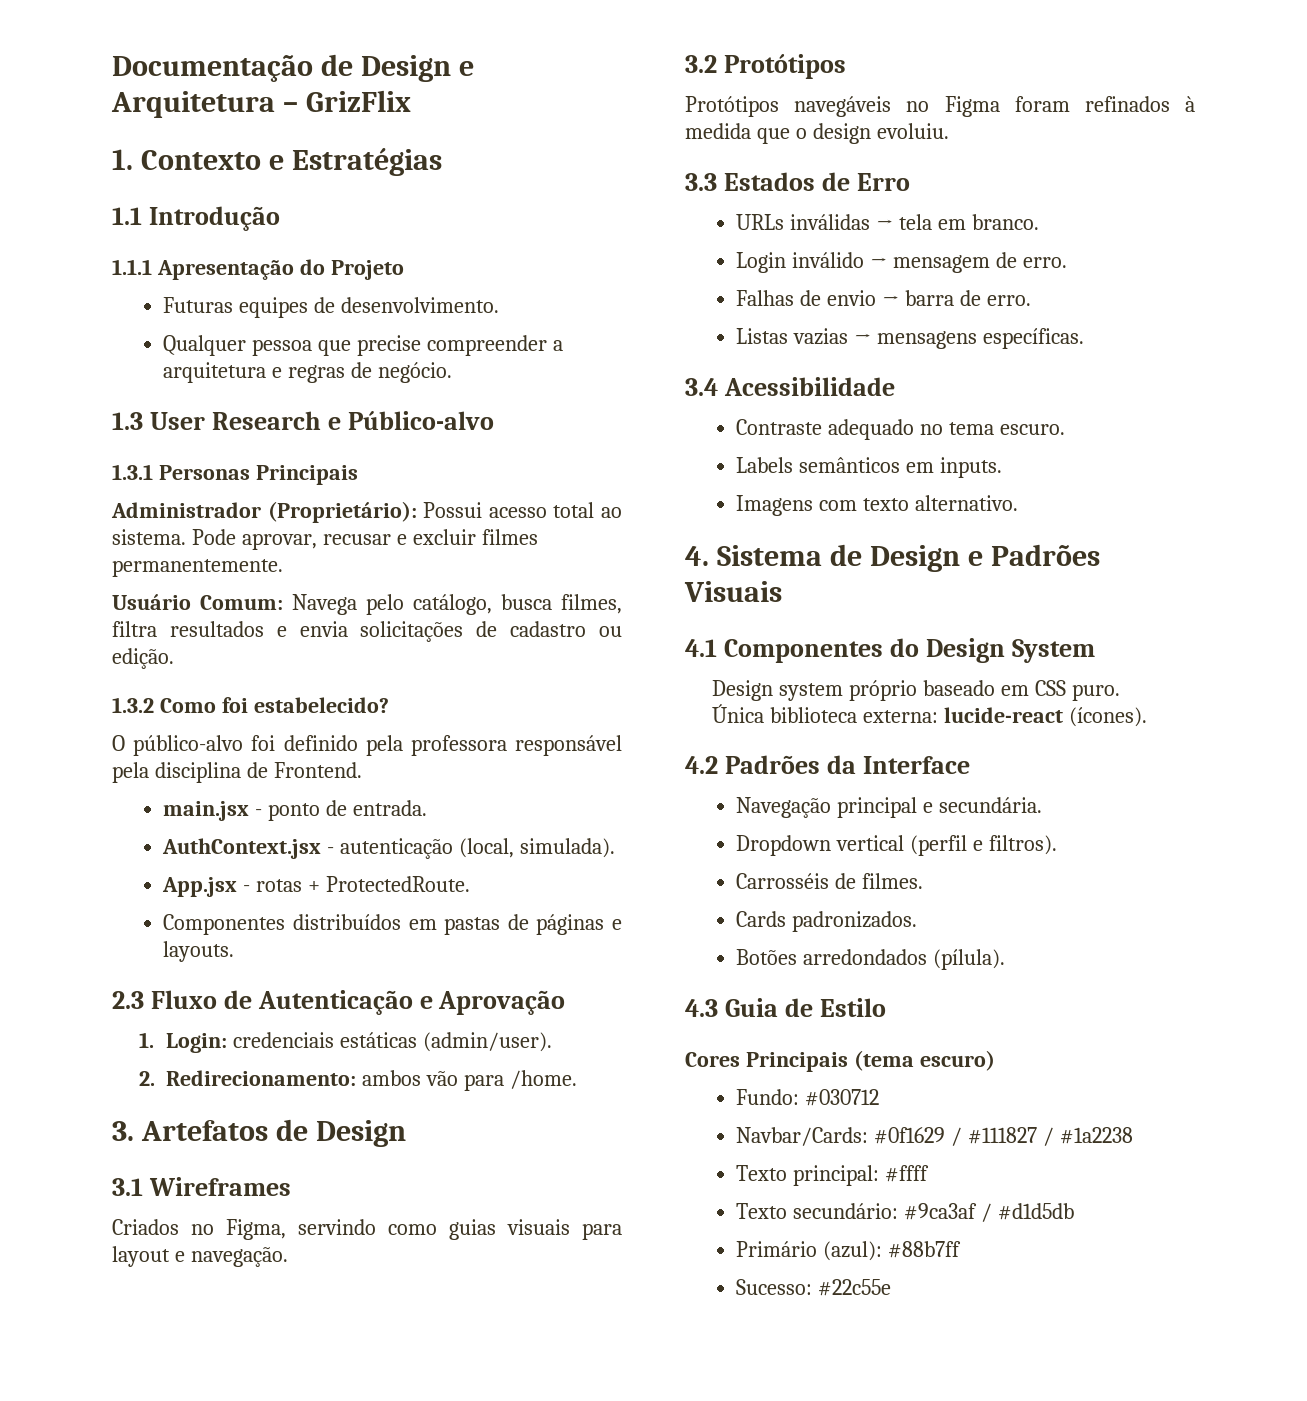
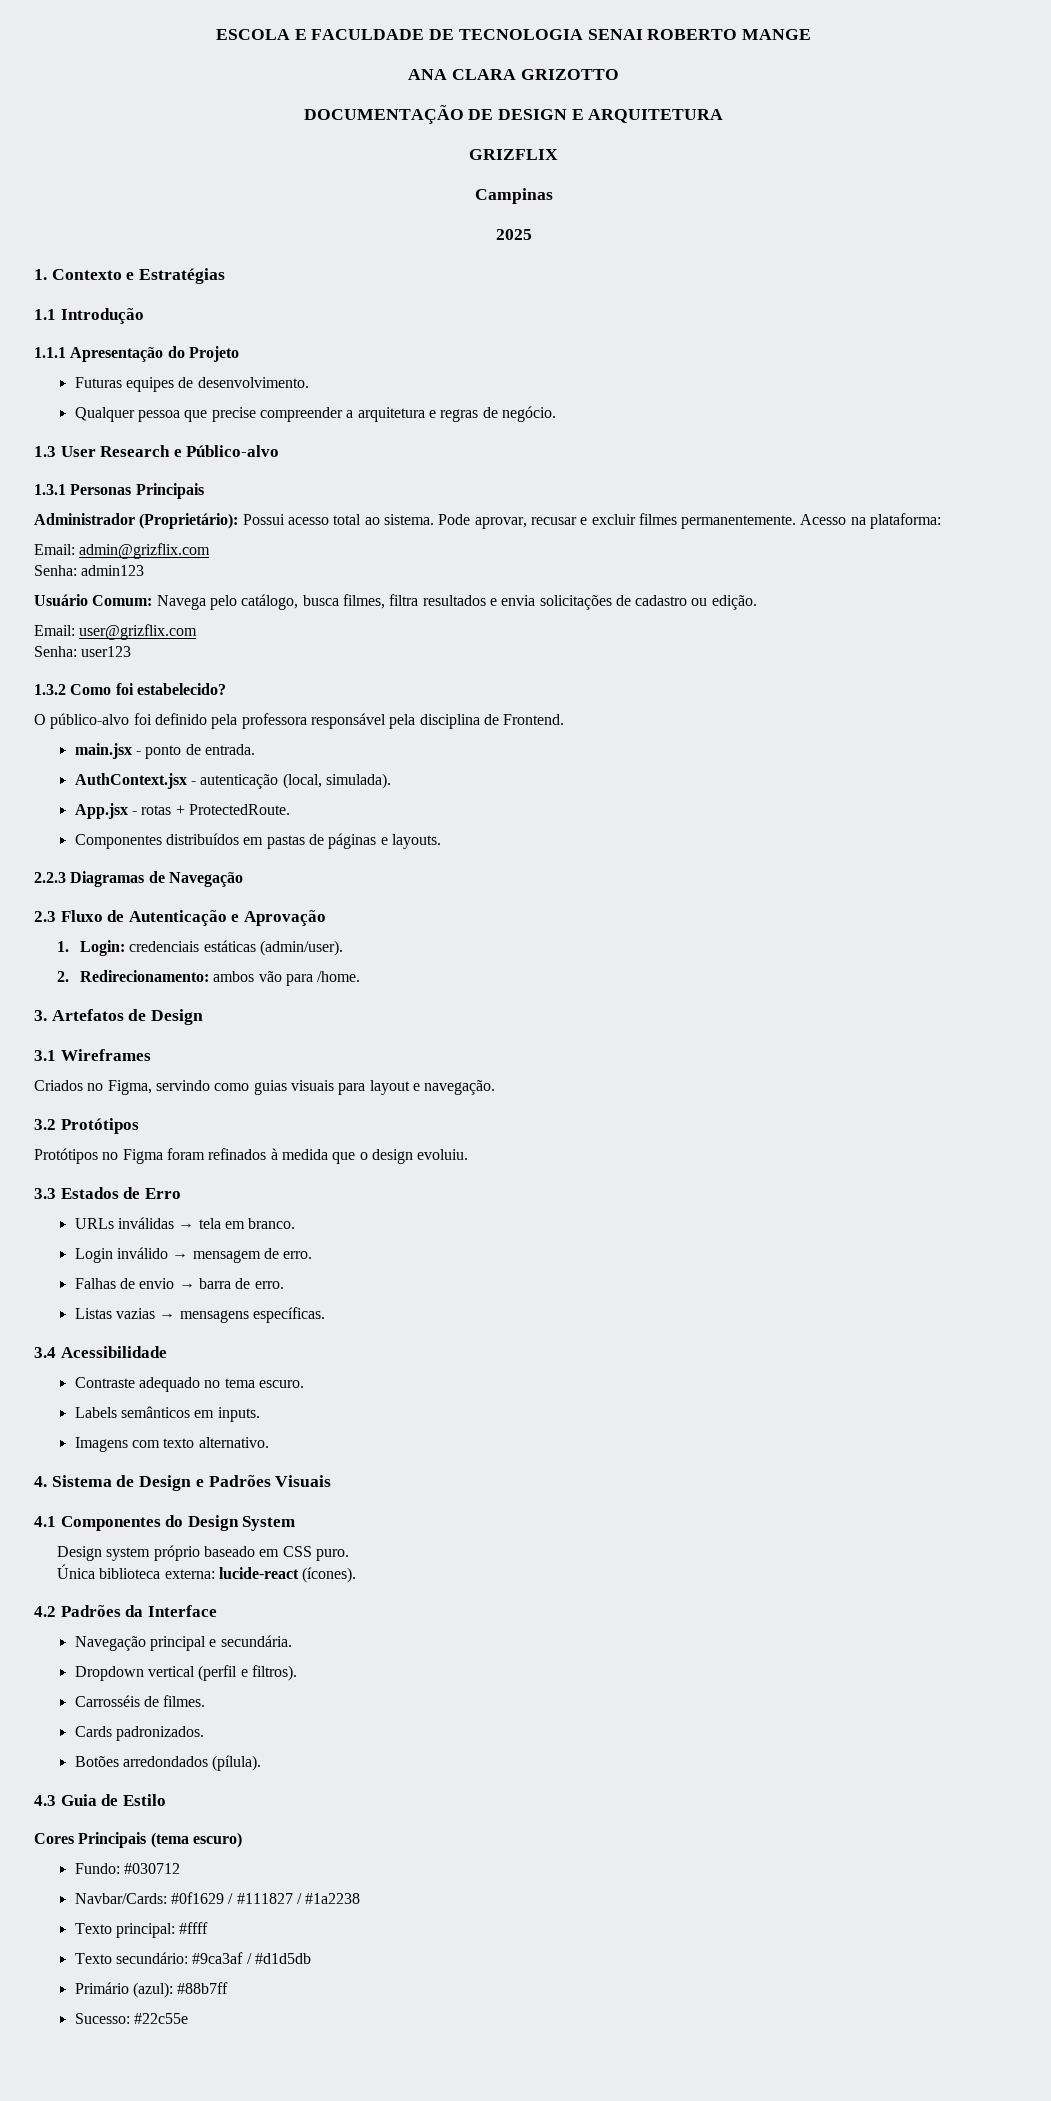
[112,54,474,82] [111,90,411,118] Documentação de Design e Arquitetura – GrizFlix -> [215,29,812,40] [408,69,619,80] [303,105,724,124] [469,149,558,160] [474,188,553,204] [495,229,532,240] ESCOLA E FACULDADE DE TECNOLOGIA SENAI ROBERTO MANGE // ANA CLARA GRIZOTTO // DOCUMENTAÇÃO DE DESIGN E ARQUITETURA // GRIZFLIX // Campinas // 2025
(283, 568) none -> [800,513,942,529] [34,543,211,559] [34,565,145,576] Acesso na plataforma: // Email: admin@grizflix.com // Senha: admin123
(174, 658) none -> [34,624,198,640] [34,646,132,657] // Email: user@grizflix.com // Senha: user123
(235, 951) none -> [34,871,243,887] // 2.2.3 Diagramas de Navegação
[794,96,892,117] navegáveis -> (98, 1156) none

